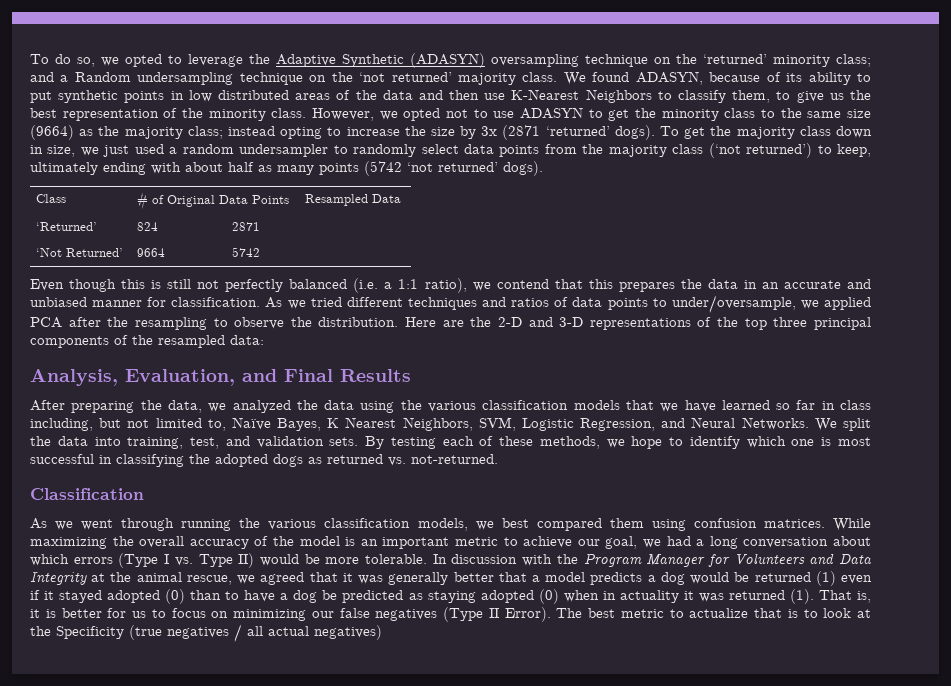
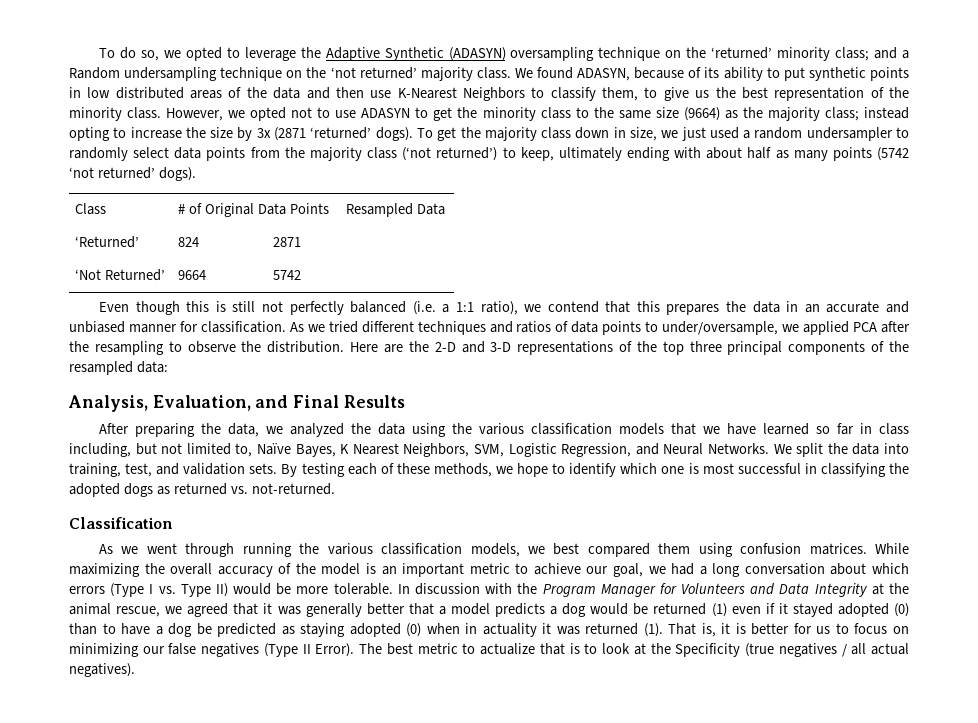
[314,625,382,640] negatives) -> [69,663,135,677] negatives).

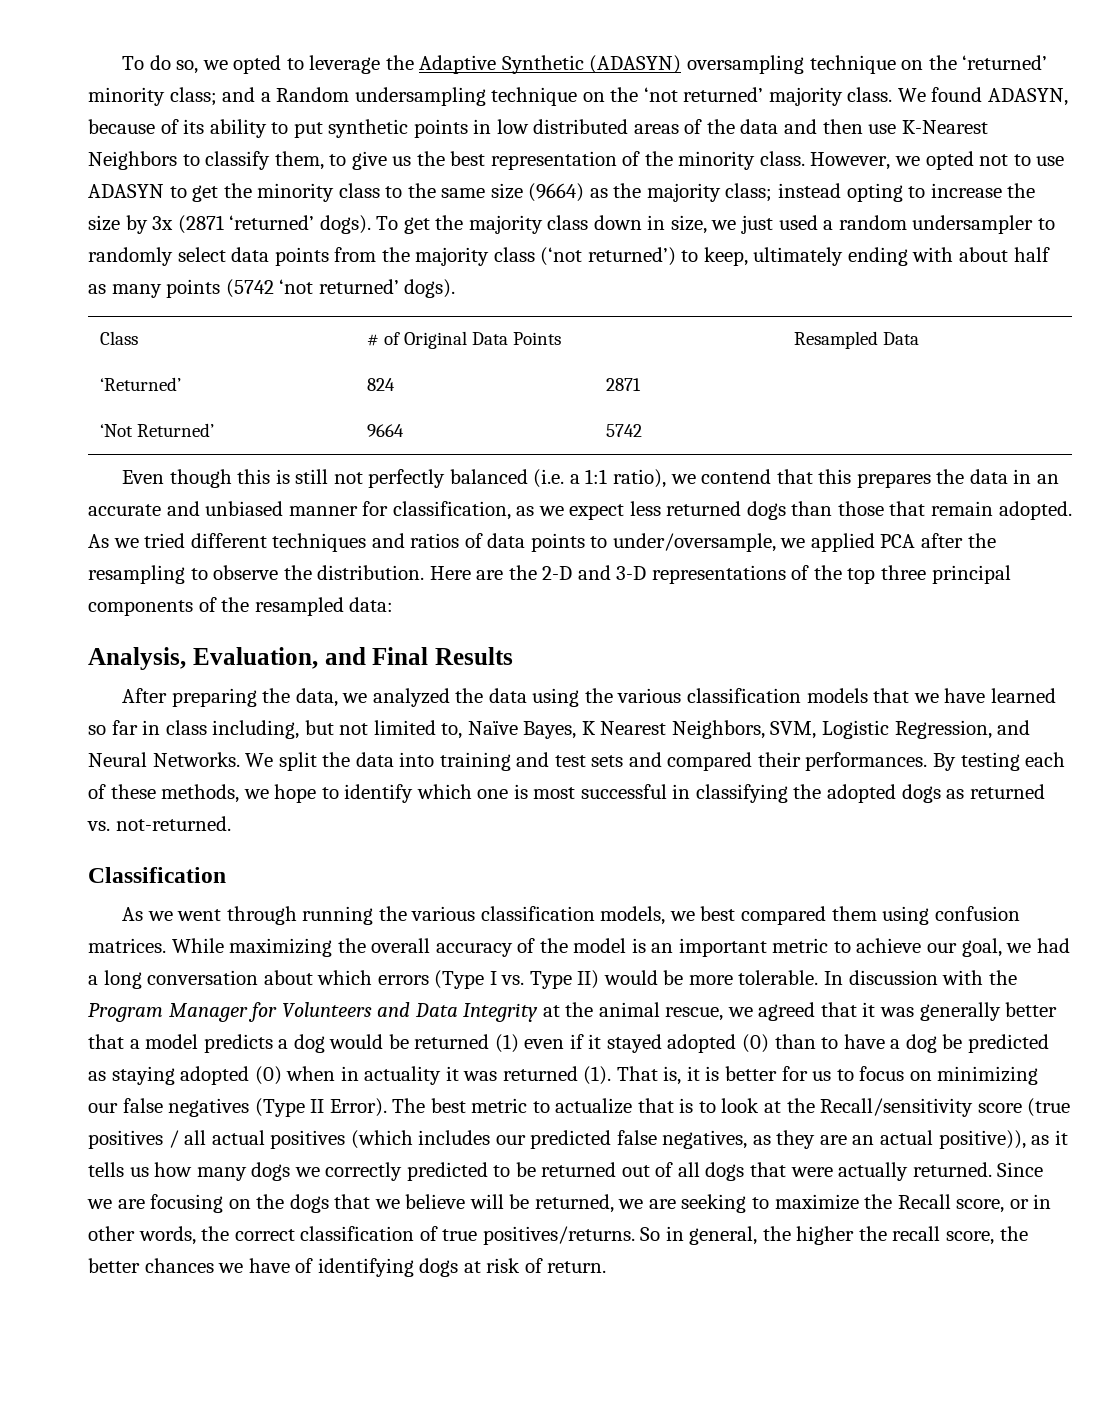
[200,321,286,333] classification. -> [392,501,1072,520] classification, as we expect less returned dogs than those that remain adopted.
[69,463,278,477] training, test, and validation sets. -> [439,752,928,771] training and test sets and compared their performances.
[675,643,910,657] [69,663,135,677] Specificity (true negatives / all actual negatives). -> [820,1098,1071,1117] [88,1130,1068,1149] [88,1162,1044,1181] [87,1194,1052,1213] [88,1226,1028,1245] [88,1258,607,1277] Recall/sensitivity score (true positives / all actual positives (which includes our predicted false negatives, as they are an actual positive)), as it tells us how many dogs we correctly predicted to be returned out of all dogs that were actually returned. Since we are focusing on the dogs that we believe will be returned, we are seeking to maximize the Recall score, or in other words, the correct classification of true positives/returns. So in general, the higher the recall score, the better chances we have of identifying dogs at risk of return.

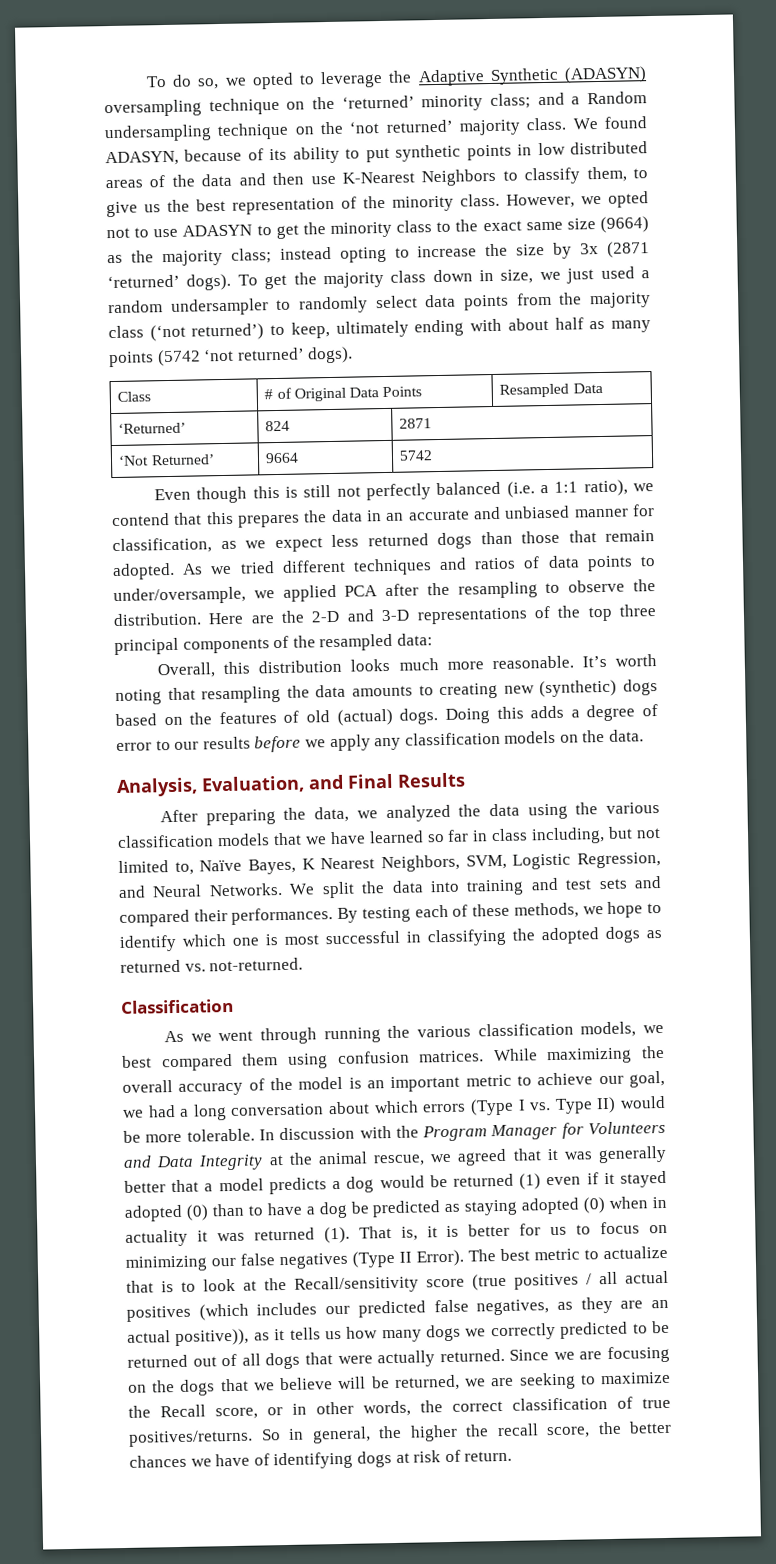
(436, 190) none -> [482,220,522,232] exact
(394, 604) none -> [157,654,657,679] [115,678,659,706] [115,703,659,727] [116,729,645,753] // Overall, this distribution looks much more reasonable. It’s worth noting that resampling the data amounts to creating new (synthetic) dogs based on the features of old (actual) dogs. Doing this adds a degree of error to our results before we apply any classification models on the data.

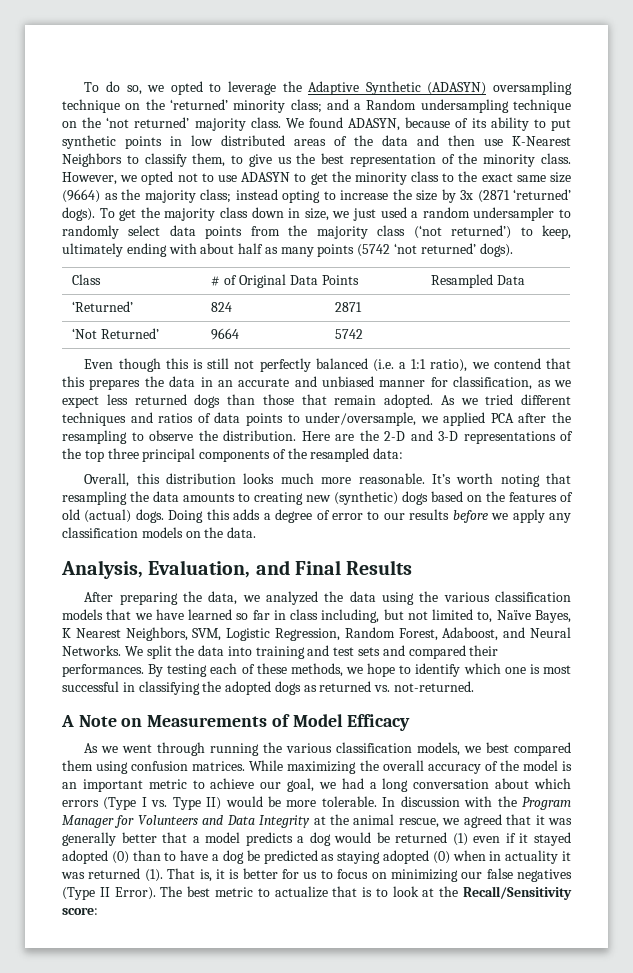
(661, 860) none -> [344,627,499,641] Random Forest, Adaboost,
[121,998,234,1014] Classification -> [61,714,411,731] A Note on Measurements of Model Efficacy
[294,1270,669,1294] [126,1296,669,1322] [127,1320,670,1347] [127,1345,670,1370] [128,1371,671,1396] [128,1396,671,1420] [128,1420,672,1447] [129,1449,513,1470] Recall/sensitivity score (true positives / all actual positives (which includes our predicted false negatives, as they are an actual positive)), as it tells us how many dogs we correctly predicted to be returned out of all dogs that were actually returned. Since we are focusing on the dogs that we believe will be returned, we are seeking to maximize the Recall score, or in other words, the correct classification of true positives/returns. So in general, the higher the recall score, the better chances we have of identifying dogs at risk of return. -> [462,886,572,900] [62,907,98,915] Recall/Sensitivity score:

